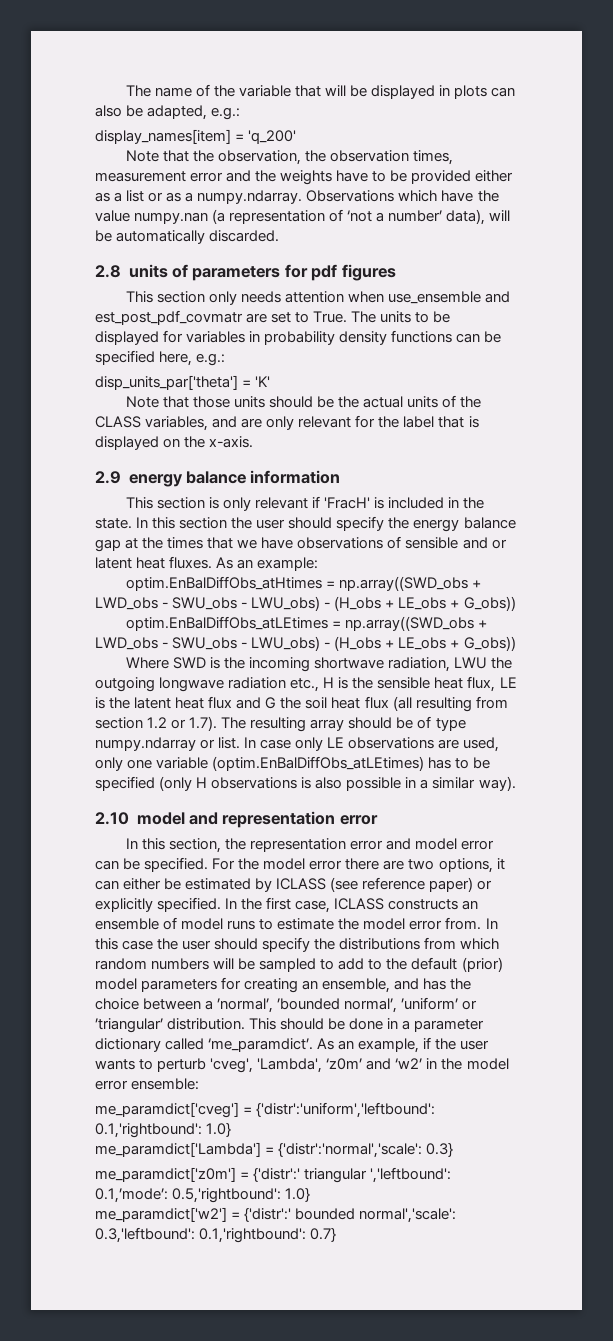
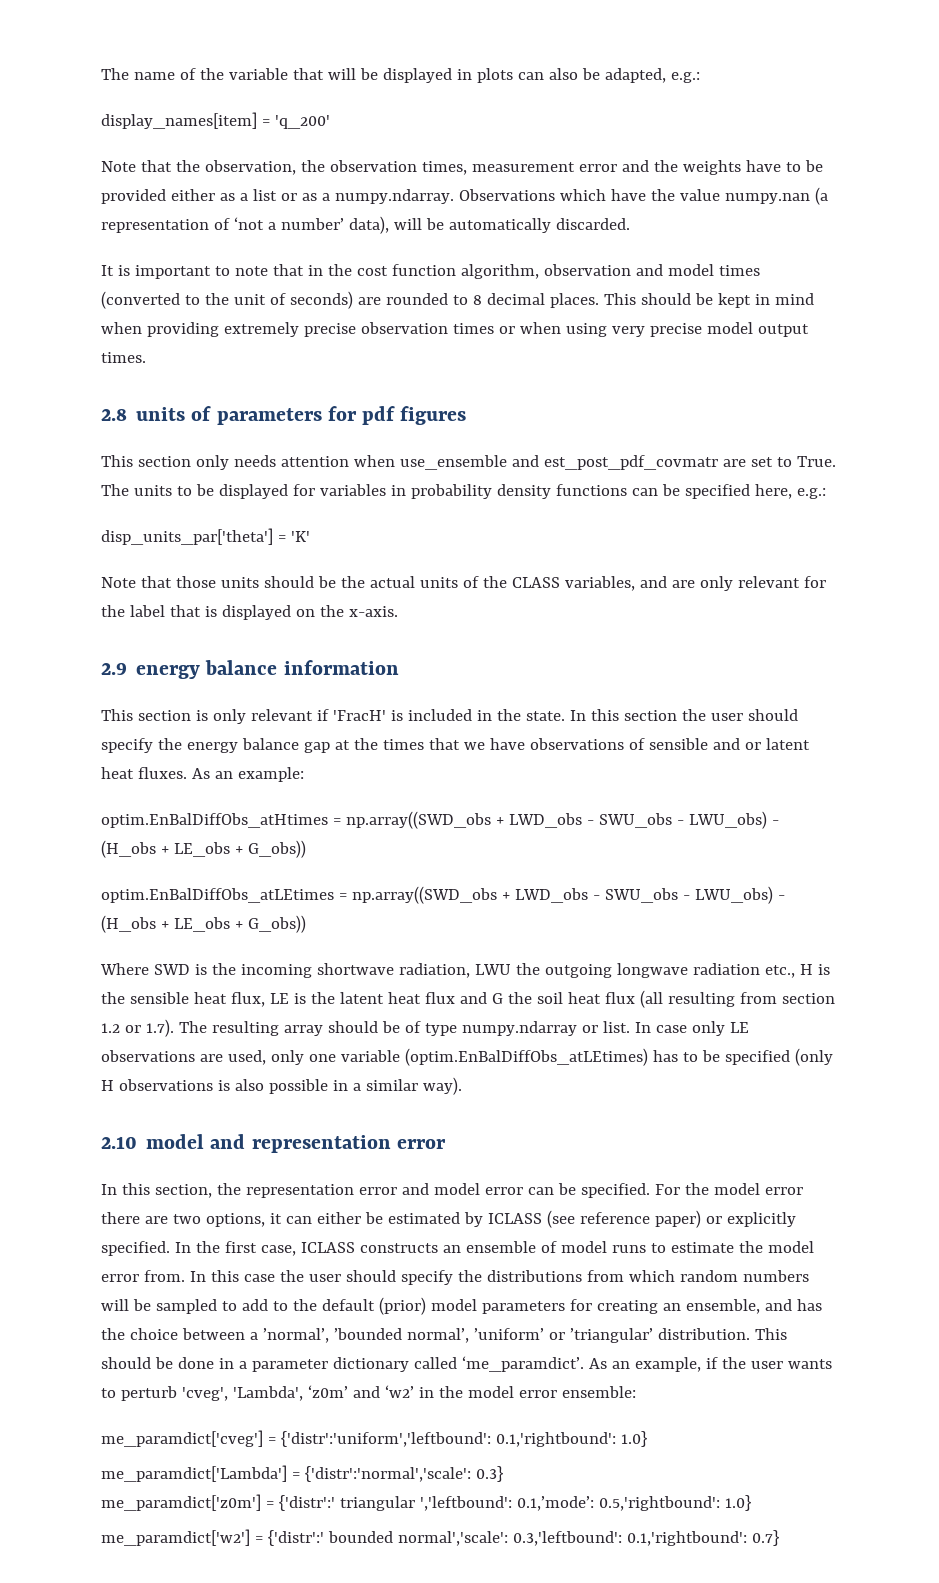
(280, 236) none -> [101,264,760,279] [101,291,814,309] [101,322,809,337] [101,352,146,363] // It is important to note that in the cost function algorithm, observation and model times (converted to the unit of seconds) are rounded to 8 decimal places. This should be kept in mind when providing extremely precise observation times or when using very precise model output times.

